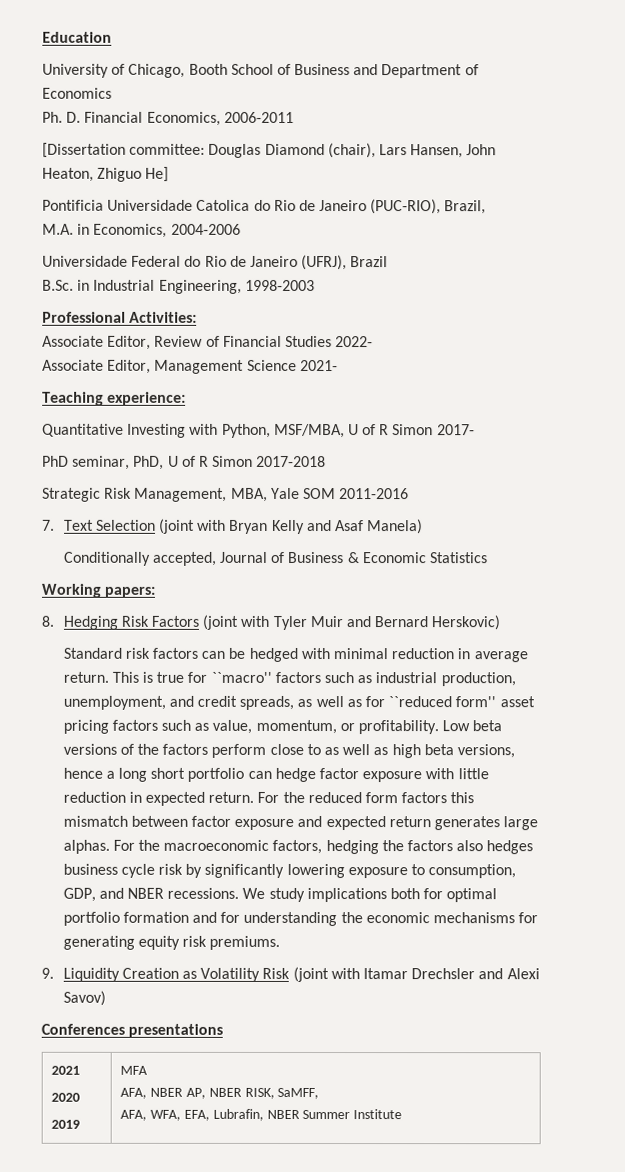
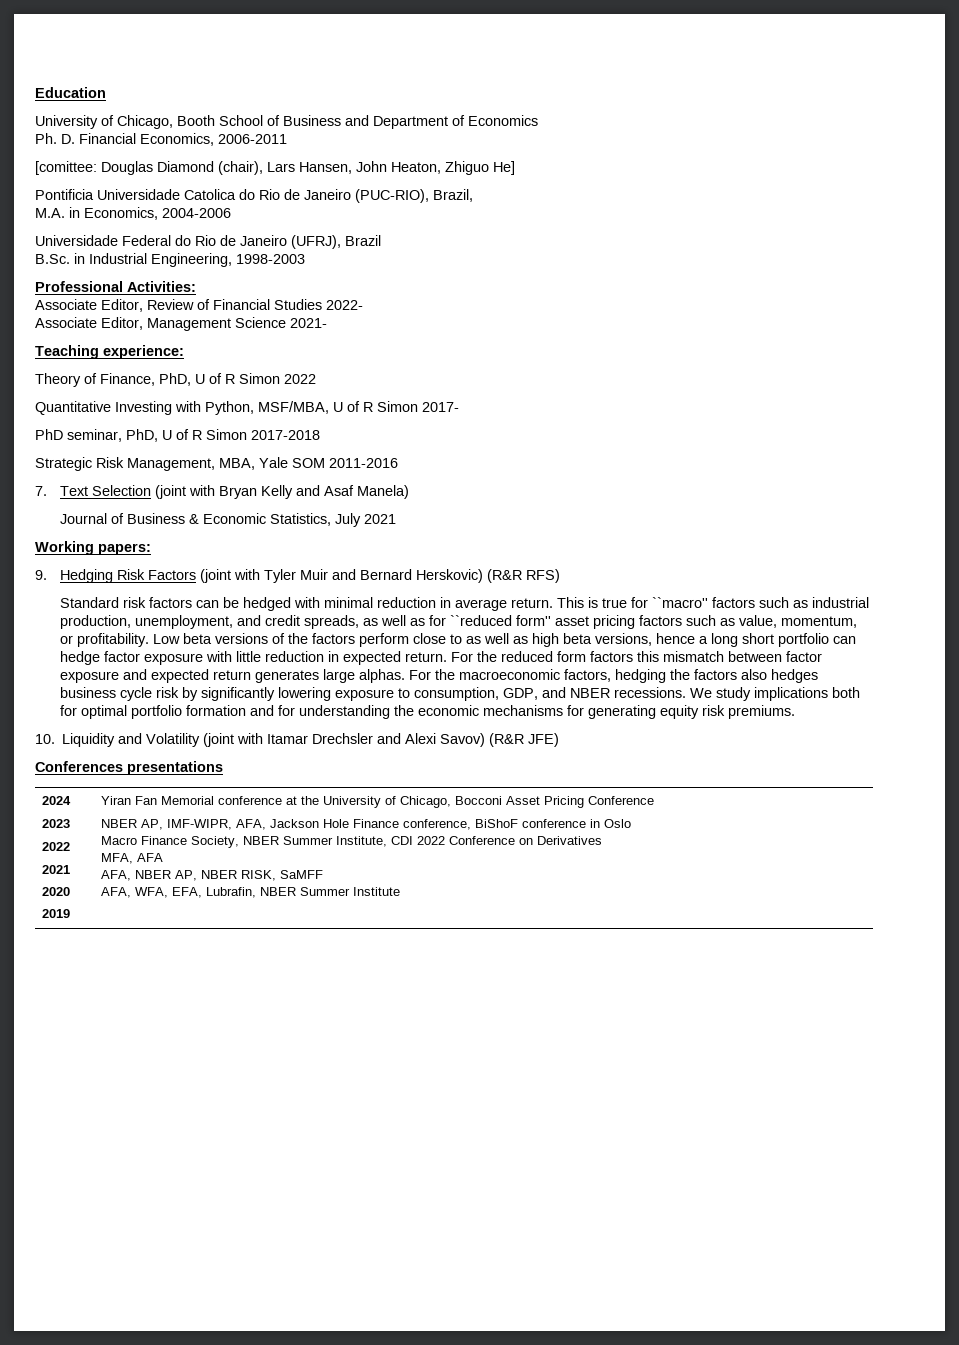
[42,142,206,158] [Dissertation committee: -> [35,161,97,175] [comittee:
(187, 398) none -> [35,373,316,387] // Theory of Finance, PhD, U of R Simon 2022
[63,551,217,566] Conditionally accepted, -> (410, 492) none
[430,552,489,564] Statistics -> [270,513,397,527] Statistics, July 2021
[41,615,54,627] 8. -> [35,570,47,580] 9.
(501, 623) none -> [487,569,561,583] (R&R RFS)
[41,967,291,982] 9. Liquidity Creation as Volatility Risk -> [35,733,201,747] 10. Liquidity and Volatility
(106, 998) none -> [489,733,560,747] (R&R JFE)
(224, 1030) none -> [42,796,72,805] [42,819,71,828] [42,842,71,851] 2024 // 2023 // 2022 //
[120,1065,149,1075] MFA -> [101,796,655,808] [101,819,632,830] [101,836,603,848] [101,853,164,864] Yiran Fan Memorial conference at the University of Chicago, Bocconi Asset Pricing Conference // NBER AP, IMF-WIPR, AFA, Jackson Hole Finance conference, BiShoF conference in Oslo // Macro Finance Society, NBER Summer Institute, CDI 2022 Conference on Derivatives // MFA, AFA
[277,1087,320,1100] SaMFF, -> [280,870,324,879] SaMFF

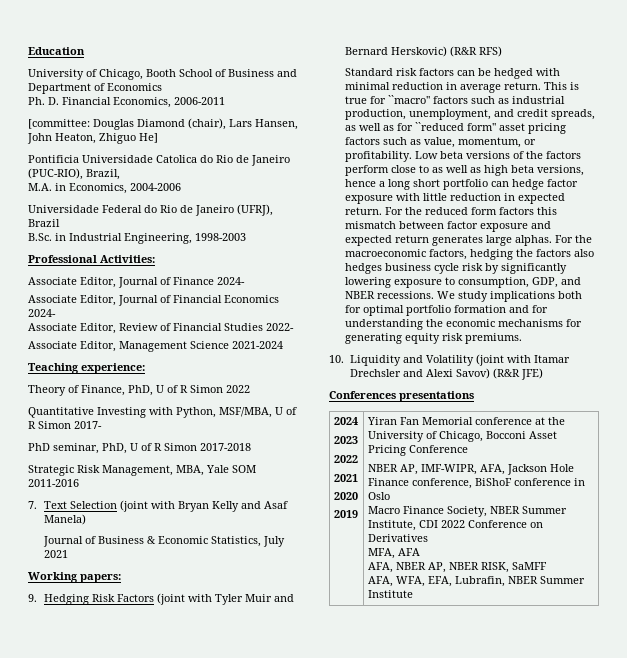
[35,161,97,175] [comittee: -> [28,119,90,129] [committee:
(196, 286) none -> [28,277,245,288] [28,295,279,306] [28,309,56,317] // Associate Editor, Journal of Finance 2024- // Associate Editor, Journal of Financial Economics 2024-
[290,318,327,328] 2021- -> [232,341,283,349] 2021-2024

